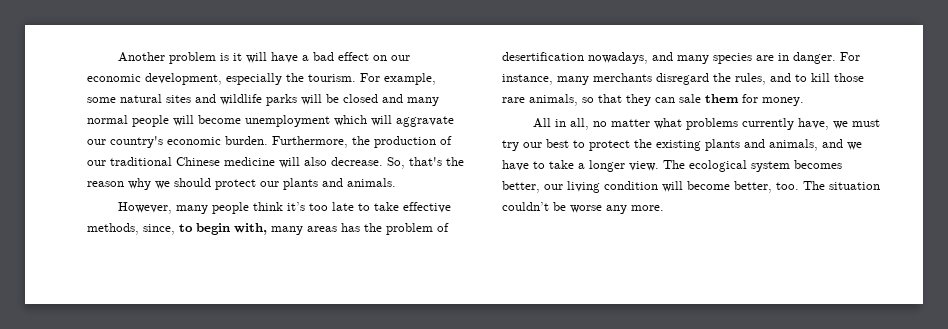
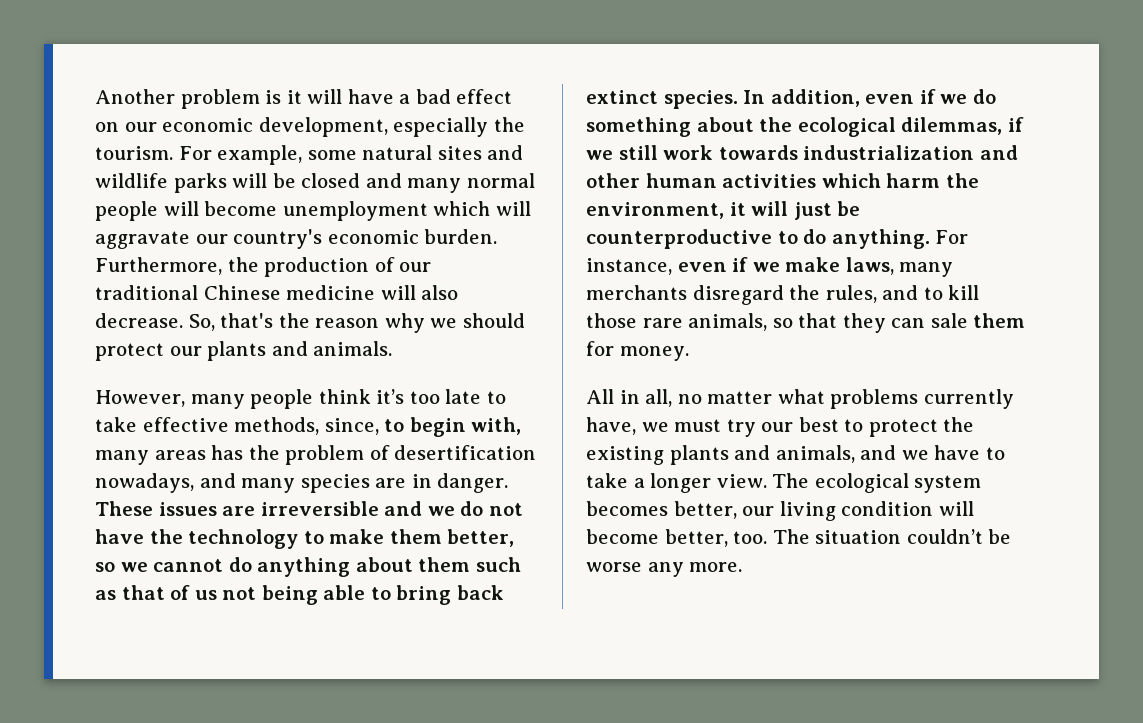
[840,52,860,61] [502,74,553,85] For instance, -> [95,501,523,516] [95,529,515,549] [95,557,521,577] [95,585,504,605] [586,89,996,109] [586,117,1024,137] [586,145,1018,160] [586,173,979,188] [586,201,861,220] [586,229,969,249] [586,257,894,275] These issues are irreversible and we do not have the technology to make them better, so we cannot do anything about them such as that of us not being able to bring back extinct species. In addition, even if we do something about the ecological dilemmas, if we still work towards industrialization and other human activities which harm the environment, it will just be counterproductive to do anything. For instance, even if we make laws,

